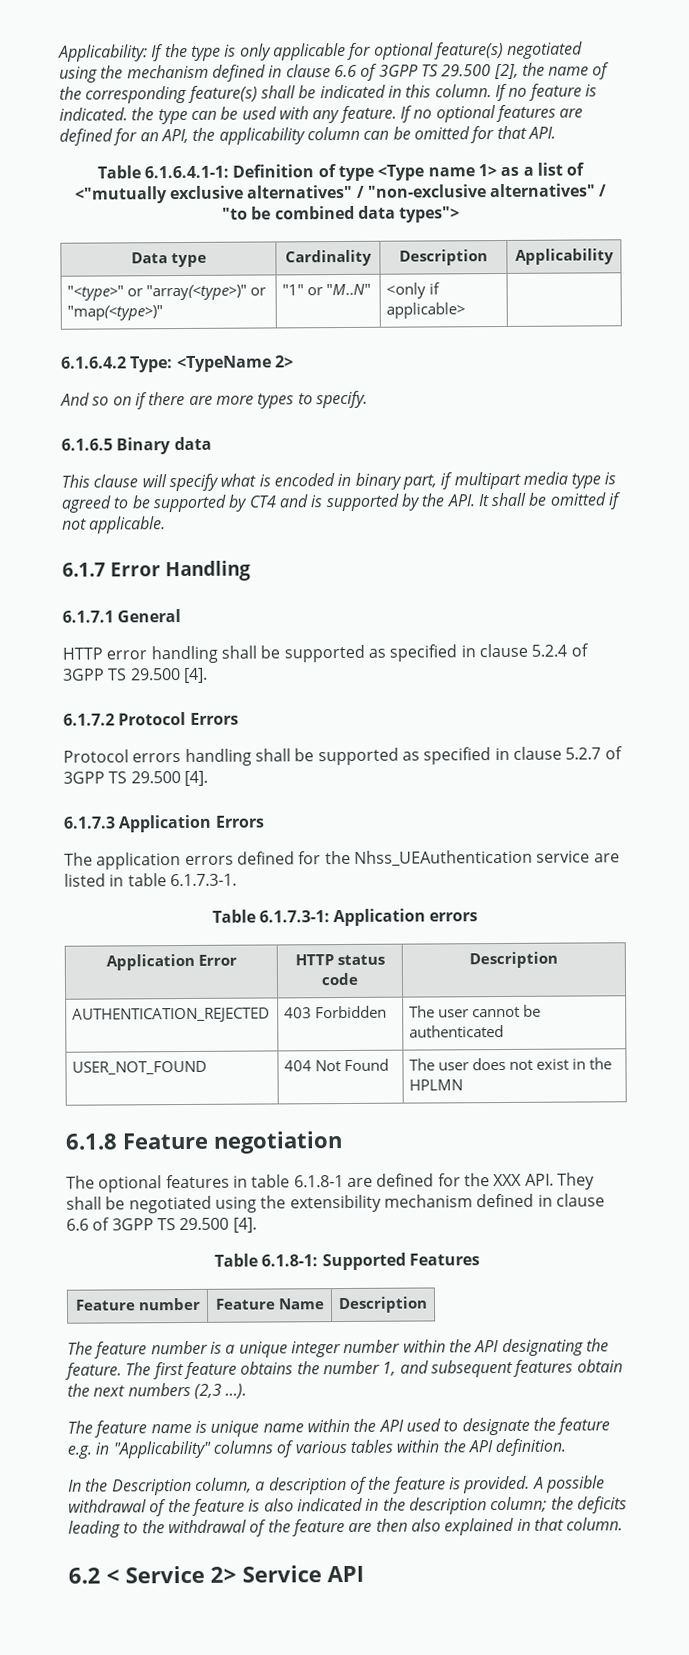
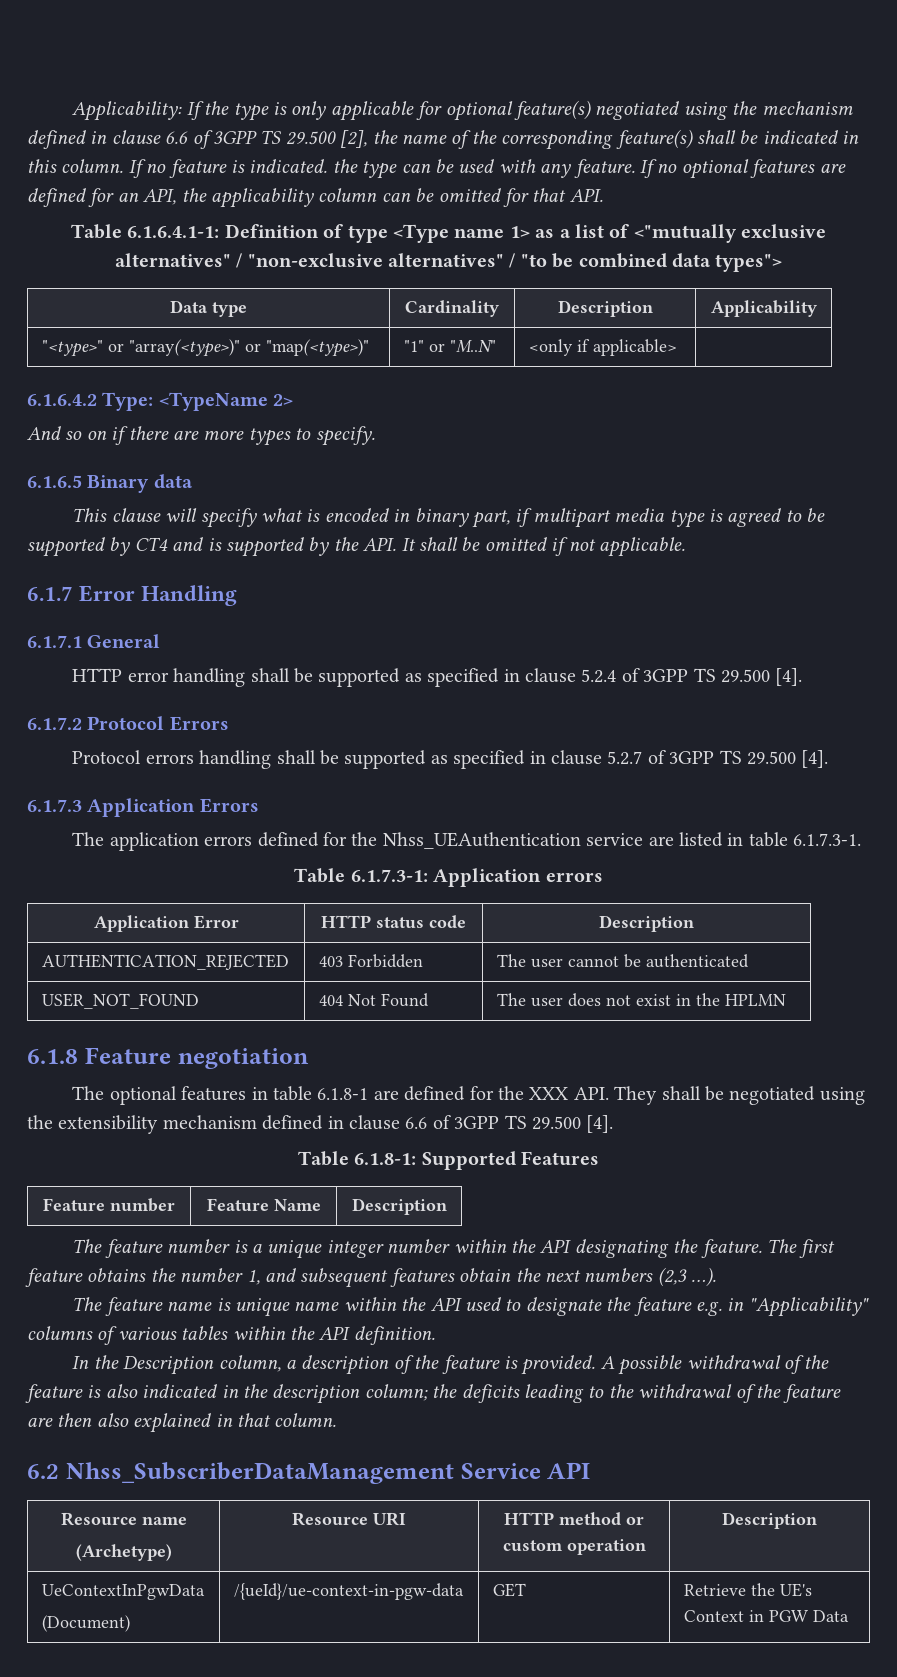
[106,1565,237,1584] < Service 2> -> [65,1462,454,1484] Nhss_SubscriberDataManagement
(364, 1574) none -> [60,1512,187,1526] [75,1544,172,1561] [292,1512,406,1526] [504,1512,645,1525] [502,1539,646,1555] [722,1512,818,1529] [41,1584,205,1600] [41,1615,130,1632] [233,1583,464,1600] [492,1583,526,1597] [683,1583,812,1597] [683,1610,849,1622] // Resource name // (Archetype) | Resource URI | HTTP method or custom operation | Description // UeContextInPgwData // (Document) | /{ueId}/ue-context-in-pgw-data | GET | Retrieve the UE's Context in PGW Data

